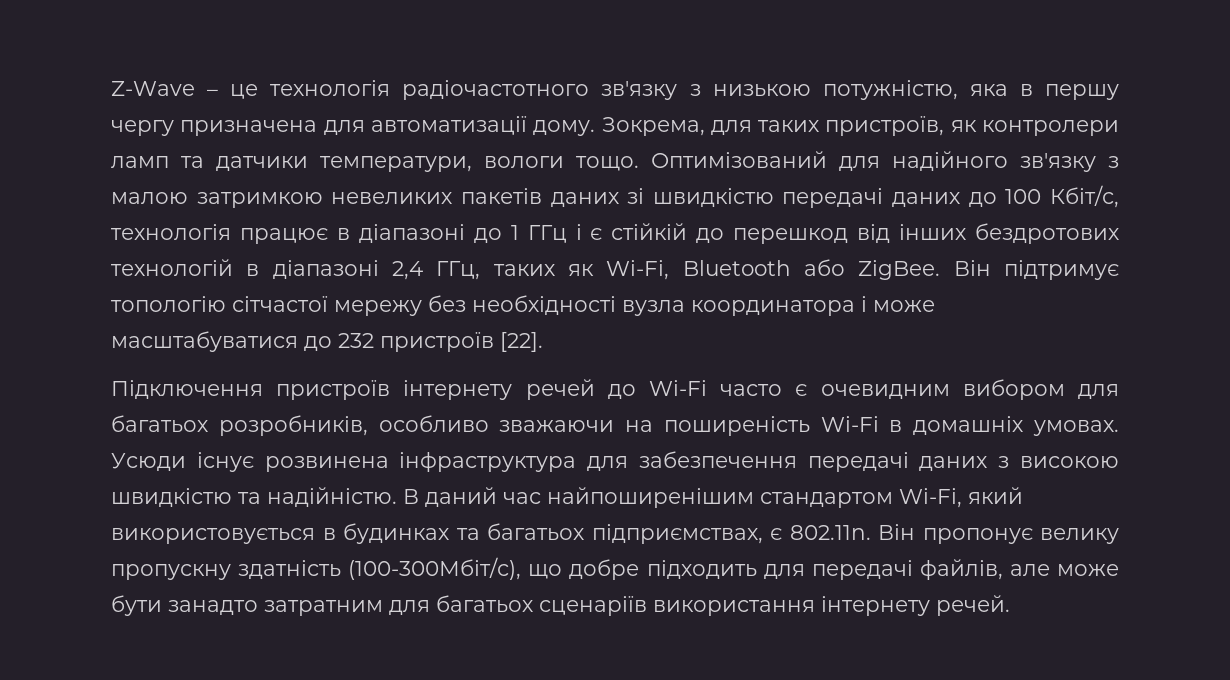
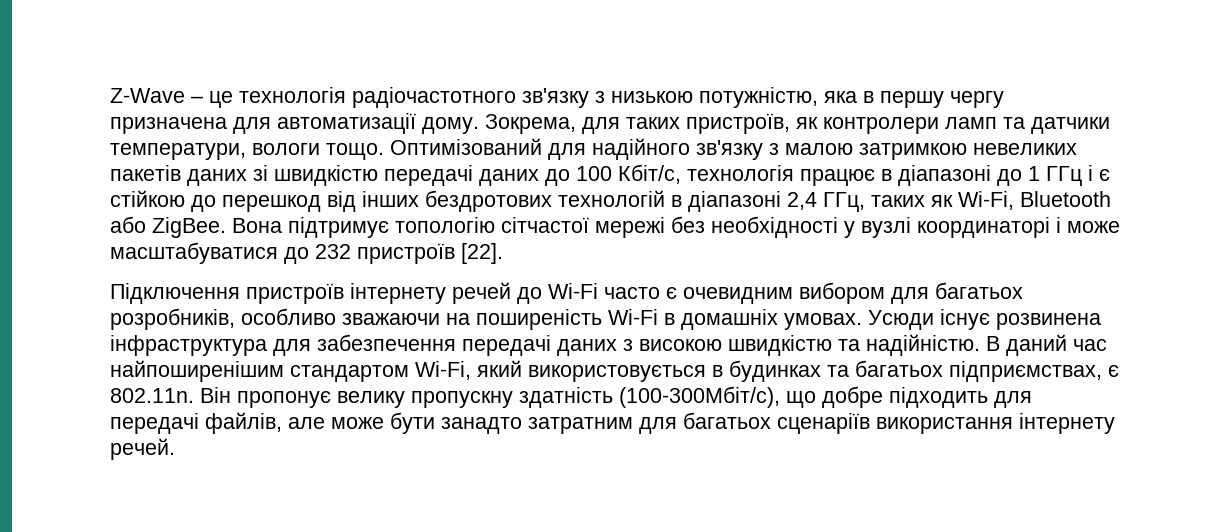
[611,223,688,240] стійкій -> [110,190,185,207] стійкою
[953,260,991,276] Він -> [232,218,282,233] Вона
[334,300,422,316] мережу -> [595,217,665,238] мережі
[622,300,855,316] вузла координатора -> [844,217,1050,238] у вузлі координаторі

